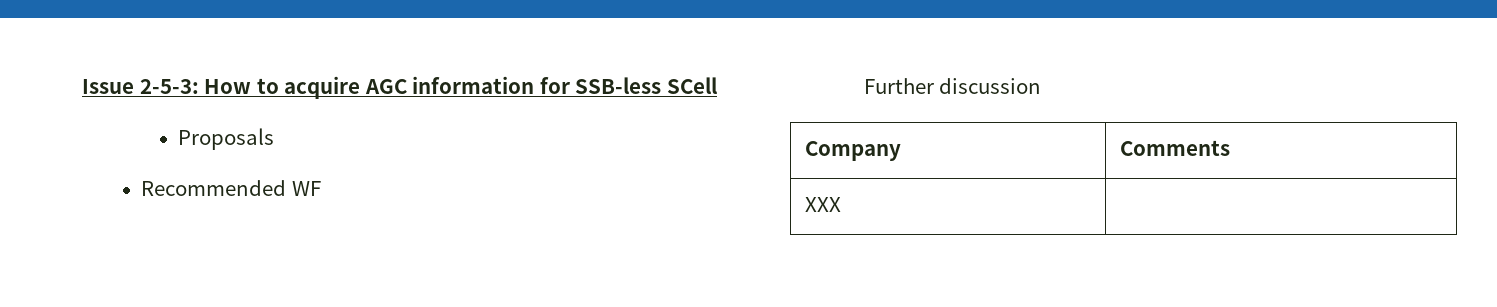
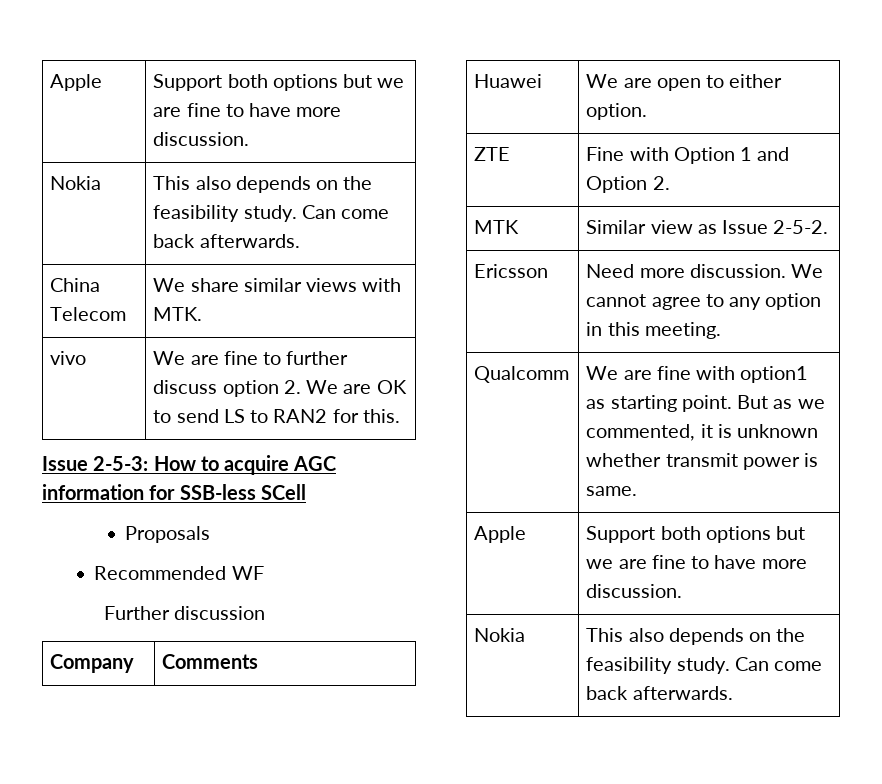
(82, 86) none -> [50,74,103,91] [153,74,405,91] [153,103,342,117] [153,132,250,146] [50,176,102,190] [153,176,373,193] [153,205,390,222] [153,234,300,248] [50,278,101,292] [50,307,127,321] [153,278,402,292] [153,307,203,321] [50,351,87,365] [153,351,349,365] [153,380,407,397] [153,409,400,423] Apple | Support both options but we are fine to have more discussion. // Nokia | This also depends on the feasibility study. Can come back afterwards. // China Telecom | We share similar views with MTK. // vivo | We are fine to further discuss option 2. We are OK to send LS to RAN2 for this. //
[805,197,842,212] XXX | -> [474,74,543,88] [586,74,783,91] [586,103,648,120] [474,147,511,161] [586,147,790,164] [586,176,670,193] [474,220,520,234] [586,220,829,234] [474,264,549,278] [586,264,824,278] [586,293,822,310] [586,322,721,339] [474,366,570,383] [586,366,809,383] [586,395,825,412] [586,424,819,441] [586,453,819,470] [586,486,638,496] [474,526,527,543] [586,526,806,543] [586,555,807,569] [586,584,683,598] [474,628,526,642] [586,628,806,645] [586,657,823,674] [586,686,733,700] Huawei | We are open to either option. // ZTE | Fine with Option 1 and Option 2. // MTK | Similar view as Issue 2-5-2. // Ericsson | Need more discussion. We cannot agree to any option in this meeting. // Qualcomm | We are fine with option1 as starting point. But as we commented, it is unknown whether transmit power is same. // Apple | Support both options but we are fine to have more discussion. // Nokia | This also depends on the feasibility study. Can come back afterwards.

